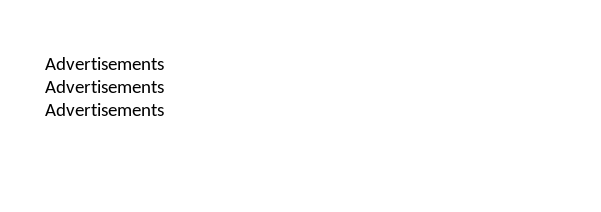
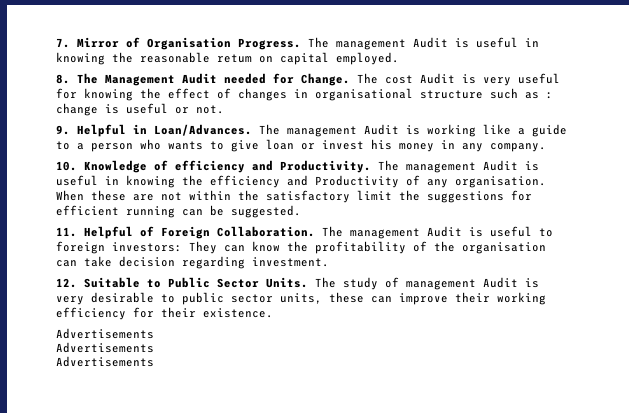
(45, 63) none -> [56,37,539,50] [56,52,399,65] [56,73,560,86] [56,88,553,101] [56,103,224,116] [56,124,567,137] [56,139,546,152] [56,160,539,173] [56,175,546,188] [56,190,532,203] [56,205,301,218] [56,226,553,239] [56,241,546,254] [56,256,329,269] [56,277,539,290] [56,292,546,305] [56,307,273,320] 7. Mirror of Organisation Progress. The management Audit is useful in knowing the reasonable retum on capital employed. // 8. The Management Audit needed for Change. The cost Audit is very useful for knowing the effect of changes in organisational structure such as : change is useful or not. // 9. Helpful in Loan/Advances. The management Audit is working like a guide to a person who wants to give loan or invest his money in any company. // 10. Knowledge of efficiency and Productivity. The management Audit is useful in knowing the efficiency and Productivity of any organisation. When these are not within the satisfactory limit the suggestions for efficient running can be suggested. // 11. Helpful of Foreign Collaboration. The management Audit is useful to foreign investors: They can know the profitability of the organisation can take decision regarding investment. // 12. Suitable to Public Sector Units. The study of management Audit is very desirable to public sector units, these can improve their working efficiency for their existence. //

